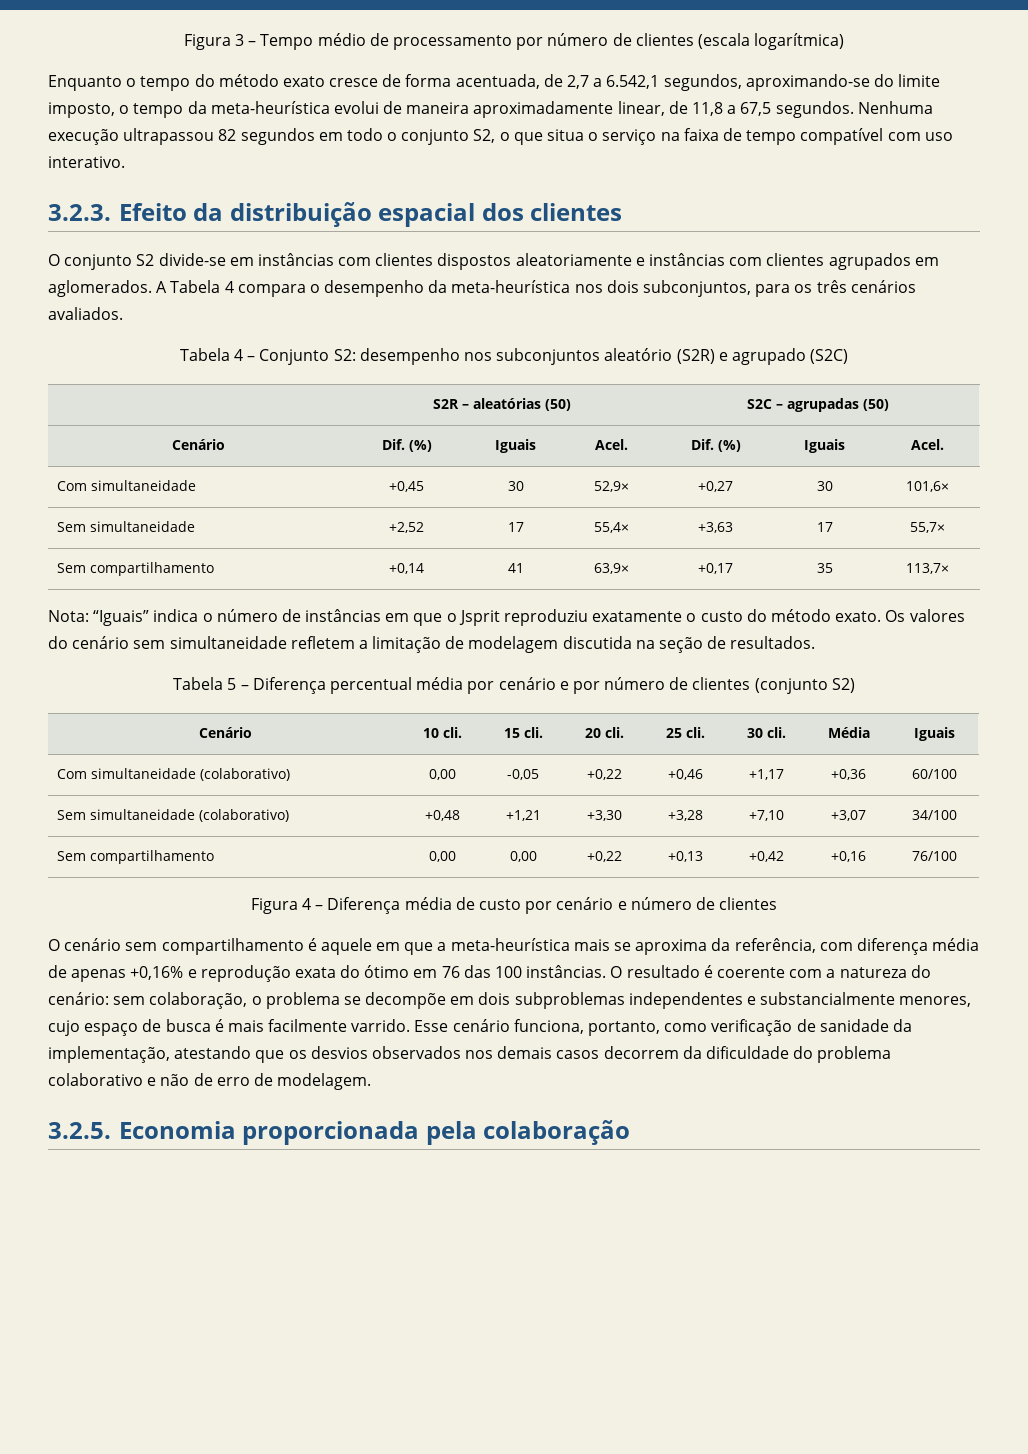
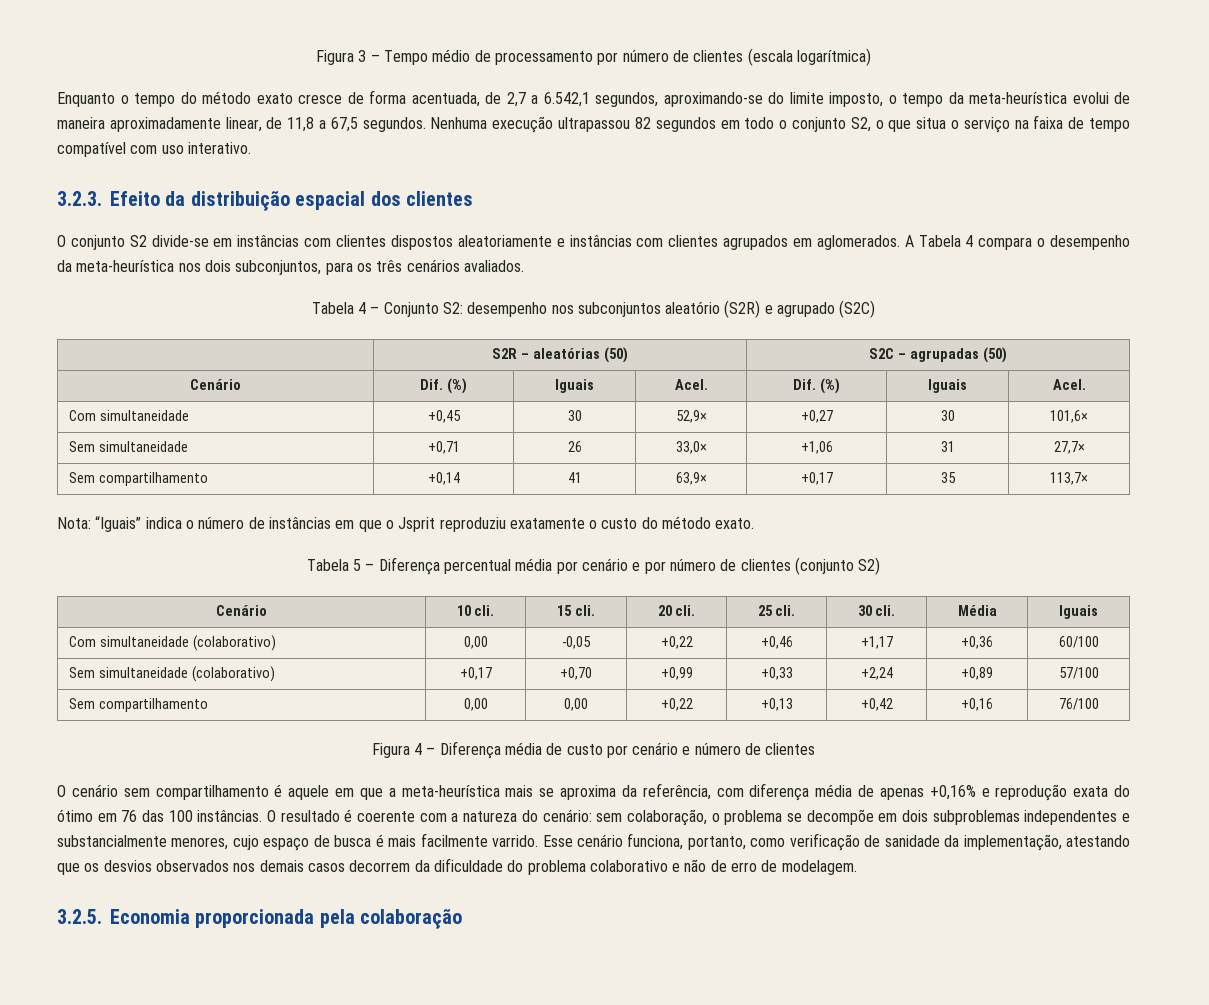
[389,522,424,533] [507,522,524,532] [593,522,629,533] [698,522,734,533] [816,522,833,532] [909,522,945,533] +2,52 | 17 | 55,4× | +3,63 | 17 | 55,7× -> [427,441,460,454] [567,441,582,452] [675,441,707,454] [800,441,833,454] [940,441,955,452] [1053,441,1085,454] +0,71 | 26 | 33,0× | +1,06 | 31 | 27,7×
[885,609,965,622] [48,636,816,653] Os valores do cenário sem simultaneidade refletem a limitação de modelagem discutida na seção de resultados. -> (755, 523) none
[424,810,460,821] [505,810,541,821] [586,810,622,821] [667,810,703,821] [748,810,784,821] [831,810,867,821] [912,810,958,820] +0,48 | +1,21 | +3,30 | +3,28 | +7,10 | +3,07 | 34/100 -> [459,667,492,680] [560,667,592,680] [660,667,693,680] [760,667,793,680] [860,667,893,680] [961,667,993,680] [1058,667,1099,679] +0,17 | +0,70 | +0,99 | +0,33 | +2,24 | +0,89 | 57/100

